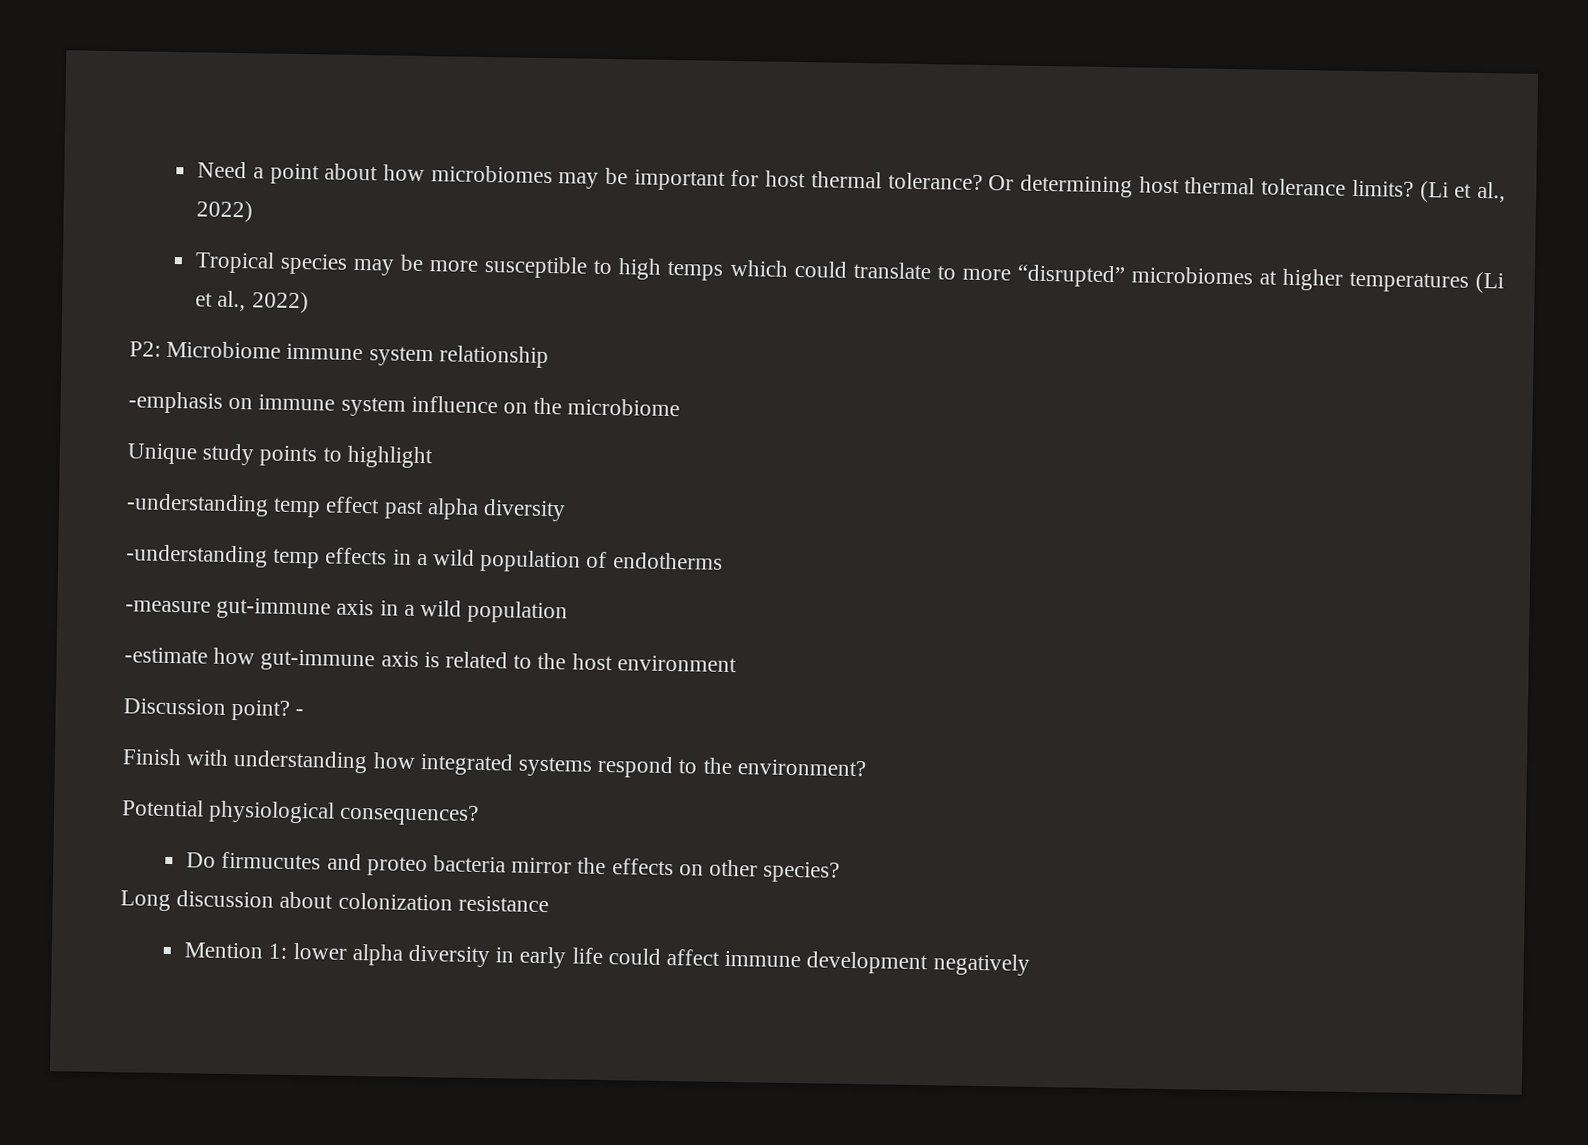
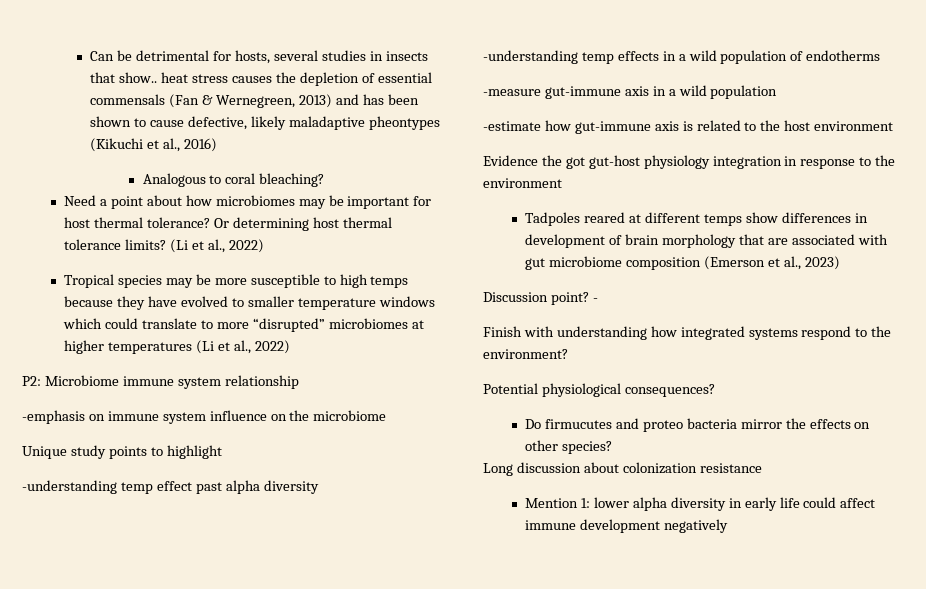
(197, 170) none -> [90,50,428,64] [90,72,432,86] [90,94,419,108] [90,116,440,130] [90,138,217,152] [142,173,325,187] Can be detrimental for hosts, several studies in insects that show.. heat stress causes the depletion of essential commensals (Fan & Wernegreen, 2013) and has been shown to cause defective, likely maladaptive pheontypes (Kikuchi et al., 2016) // Analogous to coral bleaching? //
(724, 270) none -> [64,296,435,310] because they have evolved to smaller temperature windows
(737, 664) none -> [483,155,896,169] [483,178,562,188] [525,212,868,226] [525,234,888,248] [525,256,840,270] // Evidence the got gut-host physiology integration in response to the environment // Tadpoles reared at different temps show differences in development of brain morphology that are associated with gut microbiome composition (Emerson et al., 2023)

